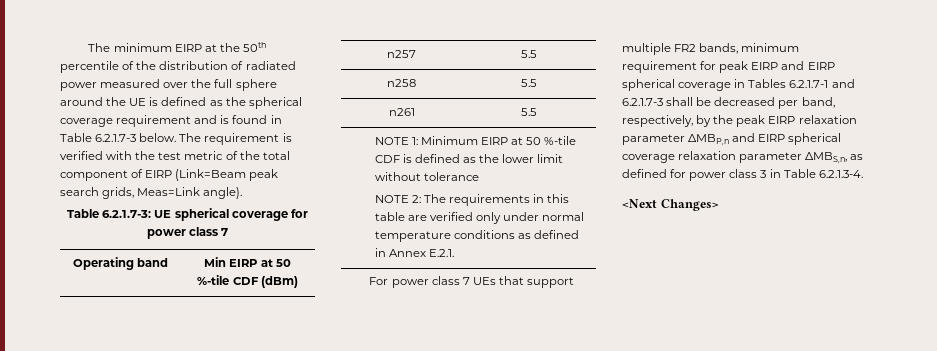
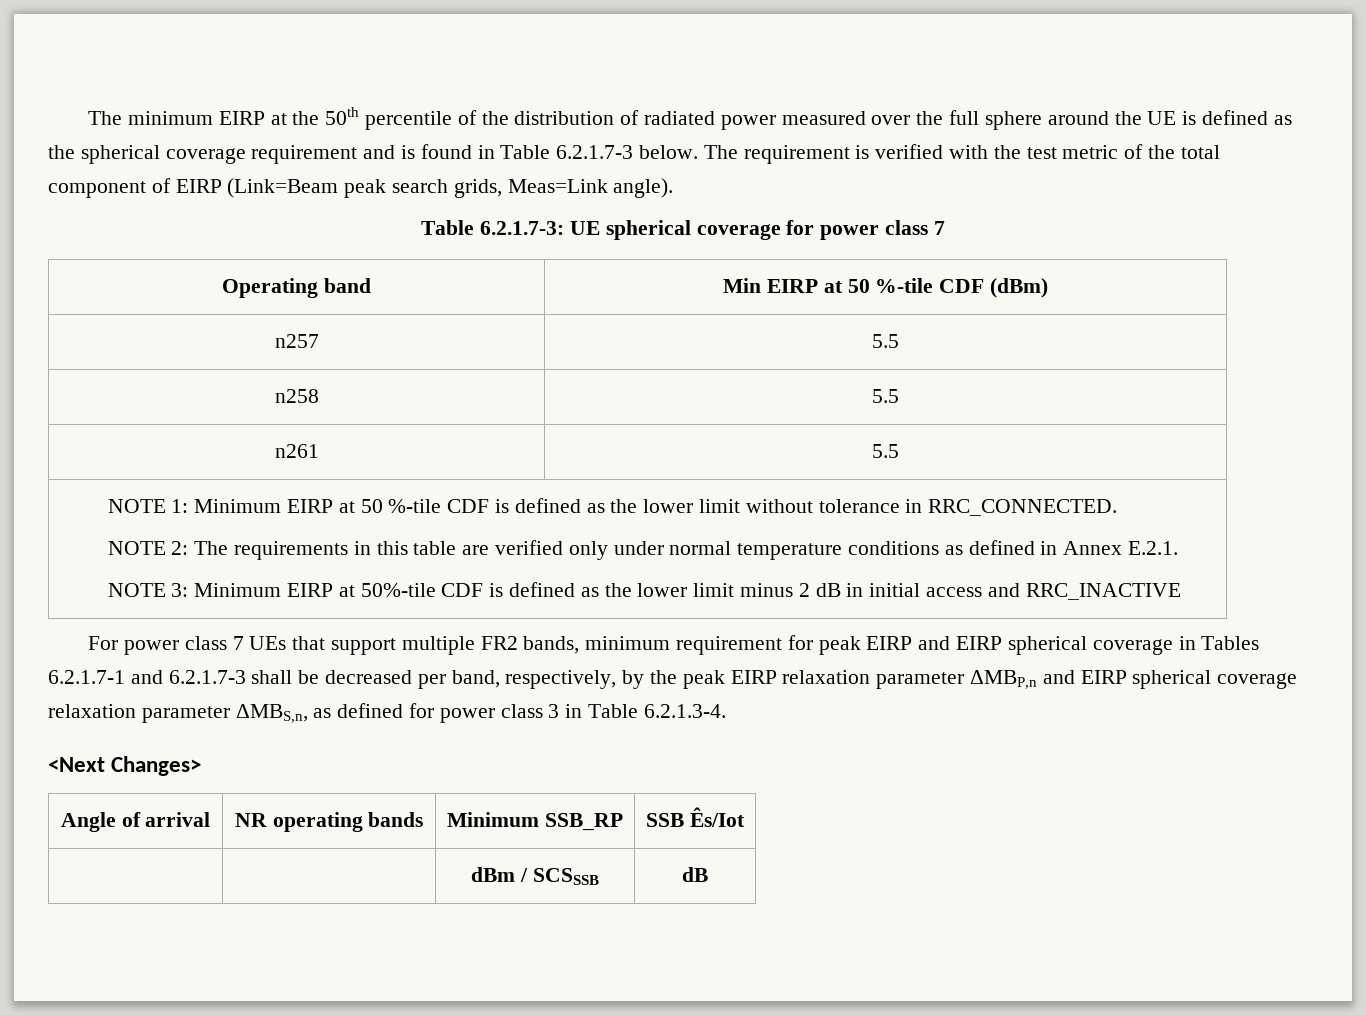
(479, 176) none -> [905,499,1118,516] in RRC_CONNECTED.
(454, 253) none -> [107,582,1181,600] // NOTE 3: Minimum EIRP at 50%-tile CDF is defined as the lower limit minus 2 dB in initial access and RRC_INACTIVE
(719, 205) none -> [60,812,211,832] [234,812,424,832] [447,812,623,831] [646,807,745,827] [471,867,599,885] [682,867,708,882] // Angle of arrival | NR operating bands | Minimum SSB_RP | SSB Ês/Iot // | | dBm / SCSSSB | dB

